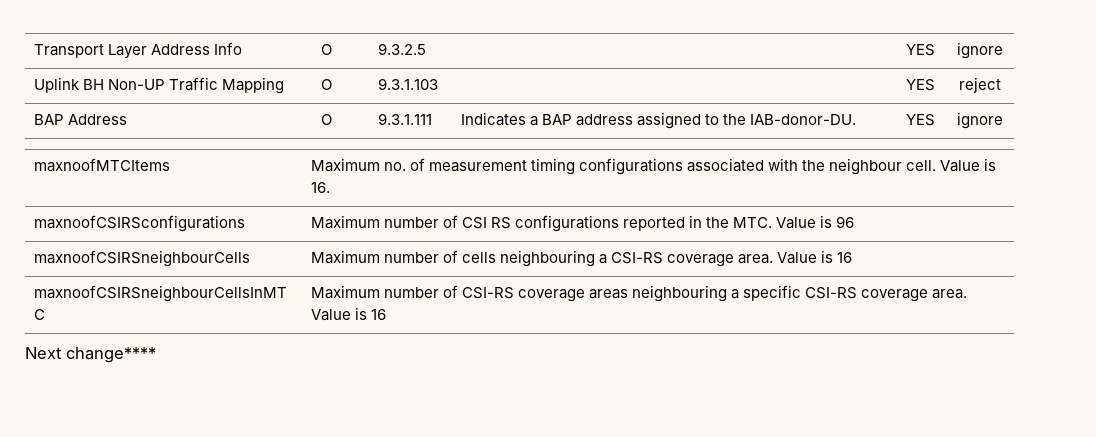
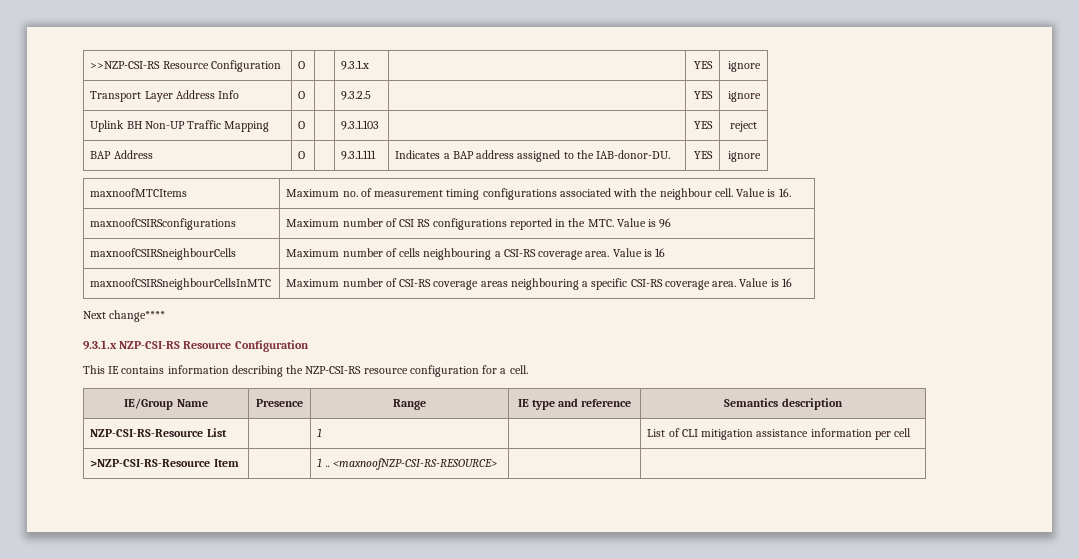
(33, 51) none -> [90,60,281,72] [298,61,306,69] [341,60,370,70] [693,61,713,69] [727,61,761,72] >>NZP-CSI-RS Resource Configuration | O | | 9.3.1.x | | YES | ignore //
(156, 355) none -> [83,340,309,352] [83,365,528,377] [124,398,208,410] [256,399,303,407] [393,399,426,410] [517,398,632,410] [724,398,843,410] [90,428,227,437] [317,428,323,437] [647,428,912,440] [90,459,239,467] [317,458,497,470] // 9.3.1.x NZP-CSI-RS Resource Configuration // This IE contains information describing the NZP-CSI-RS resource configuration for a cell. // IE/Group Name | Presence | Range | IE type and reference | Semantics description // NZP-CSI-RS-Resource List | | 1 | | List of CLI mitigation assistance information per cell // >NZP-CSI-RS-Resource Item | | 1 .. <maxnoofNZP-CSI-RS-RESOURCE> | |

